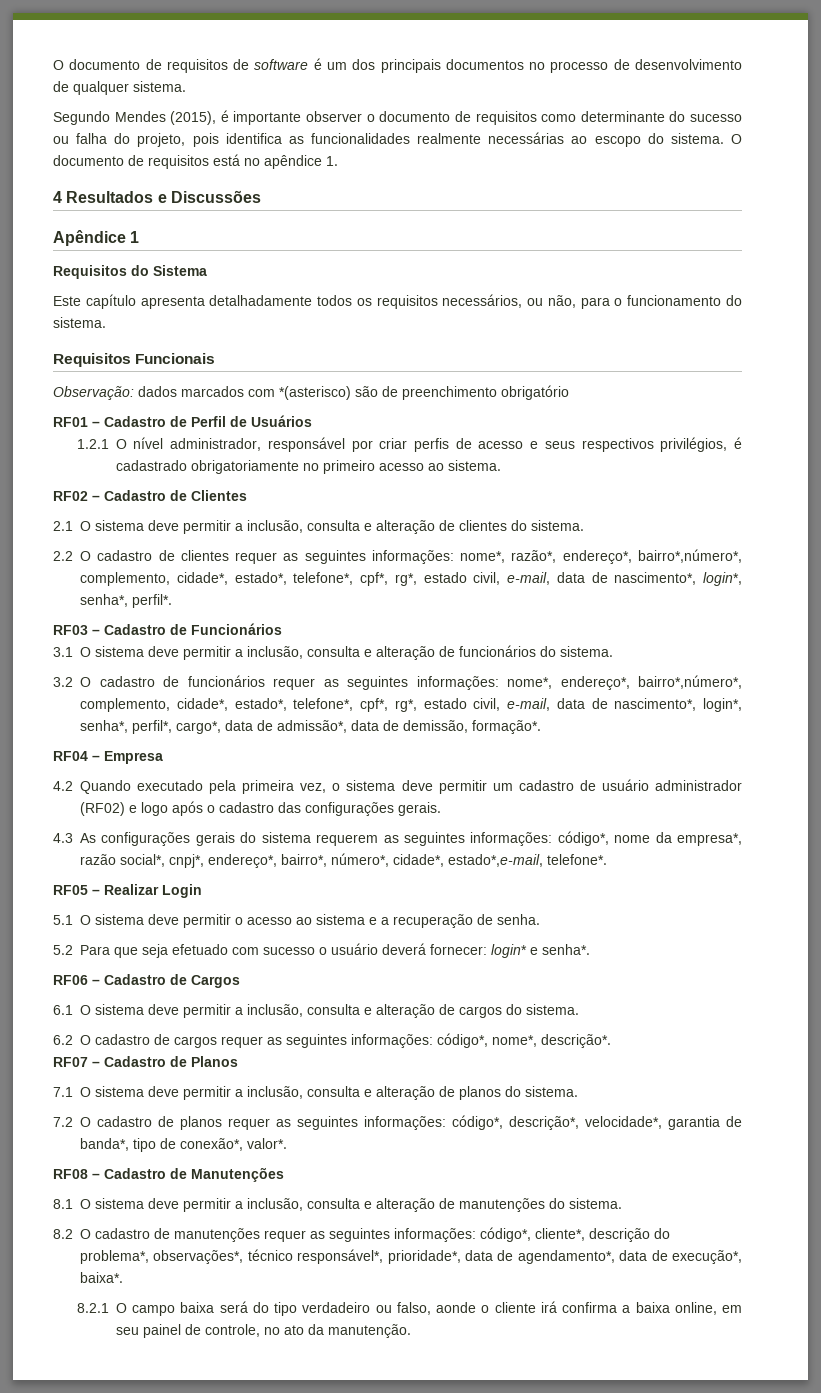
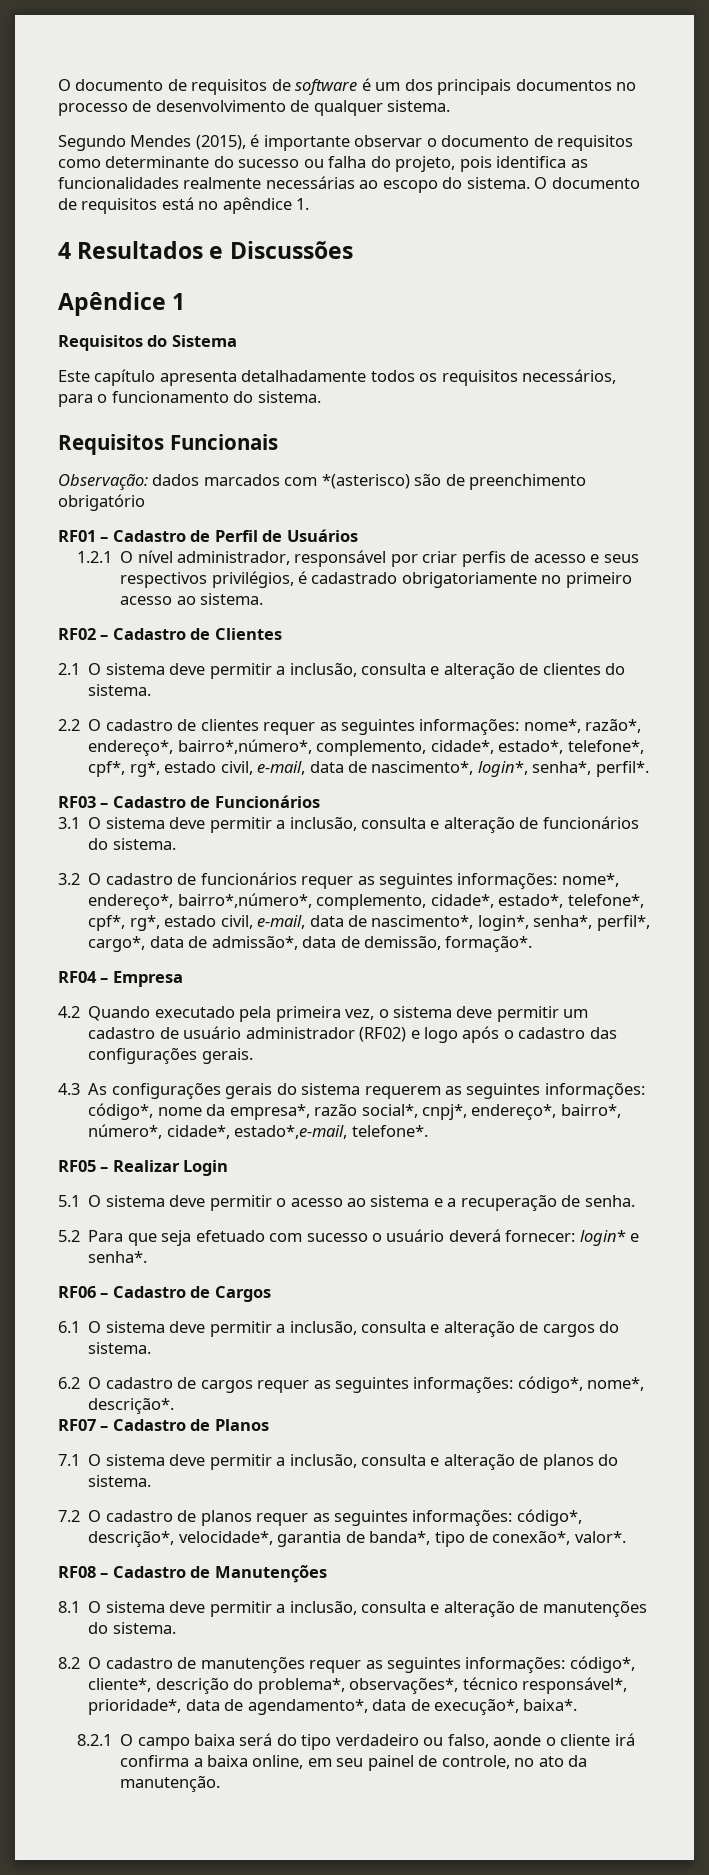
[306,111,363,122] observer -> [354,135,423,147] observar
[527,295,576,308] ou não, -> (617, 376) none

